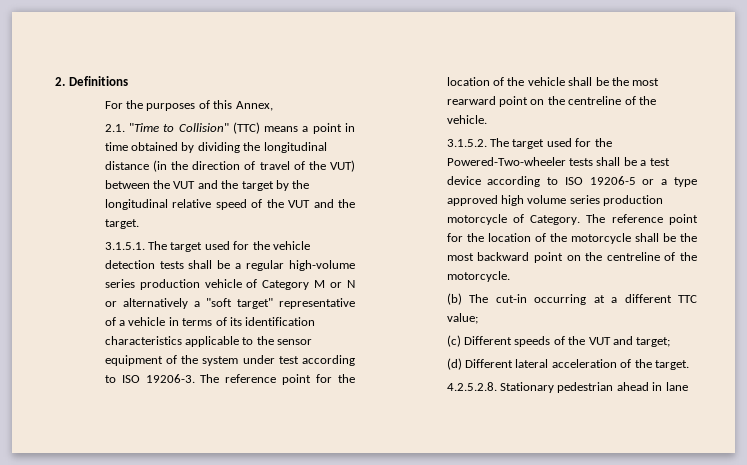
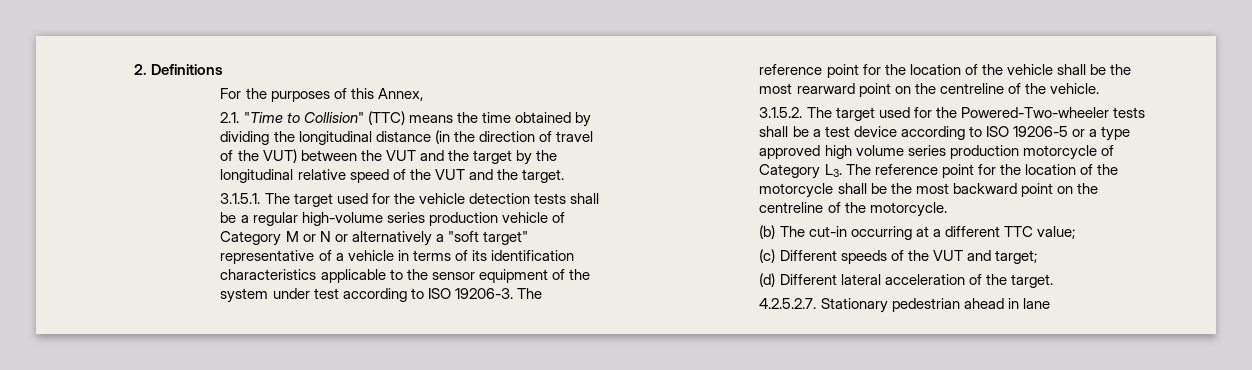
[302,123,355,134] a point in -> [456,112,478,123] the
[530,215,581,225] Category. -> [759,164,842,179] Category L3.
[446,382,497,391] 4.2.5.2.8. -> [759,298,817,309] 4.2.5.2.7.

